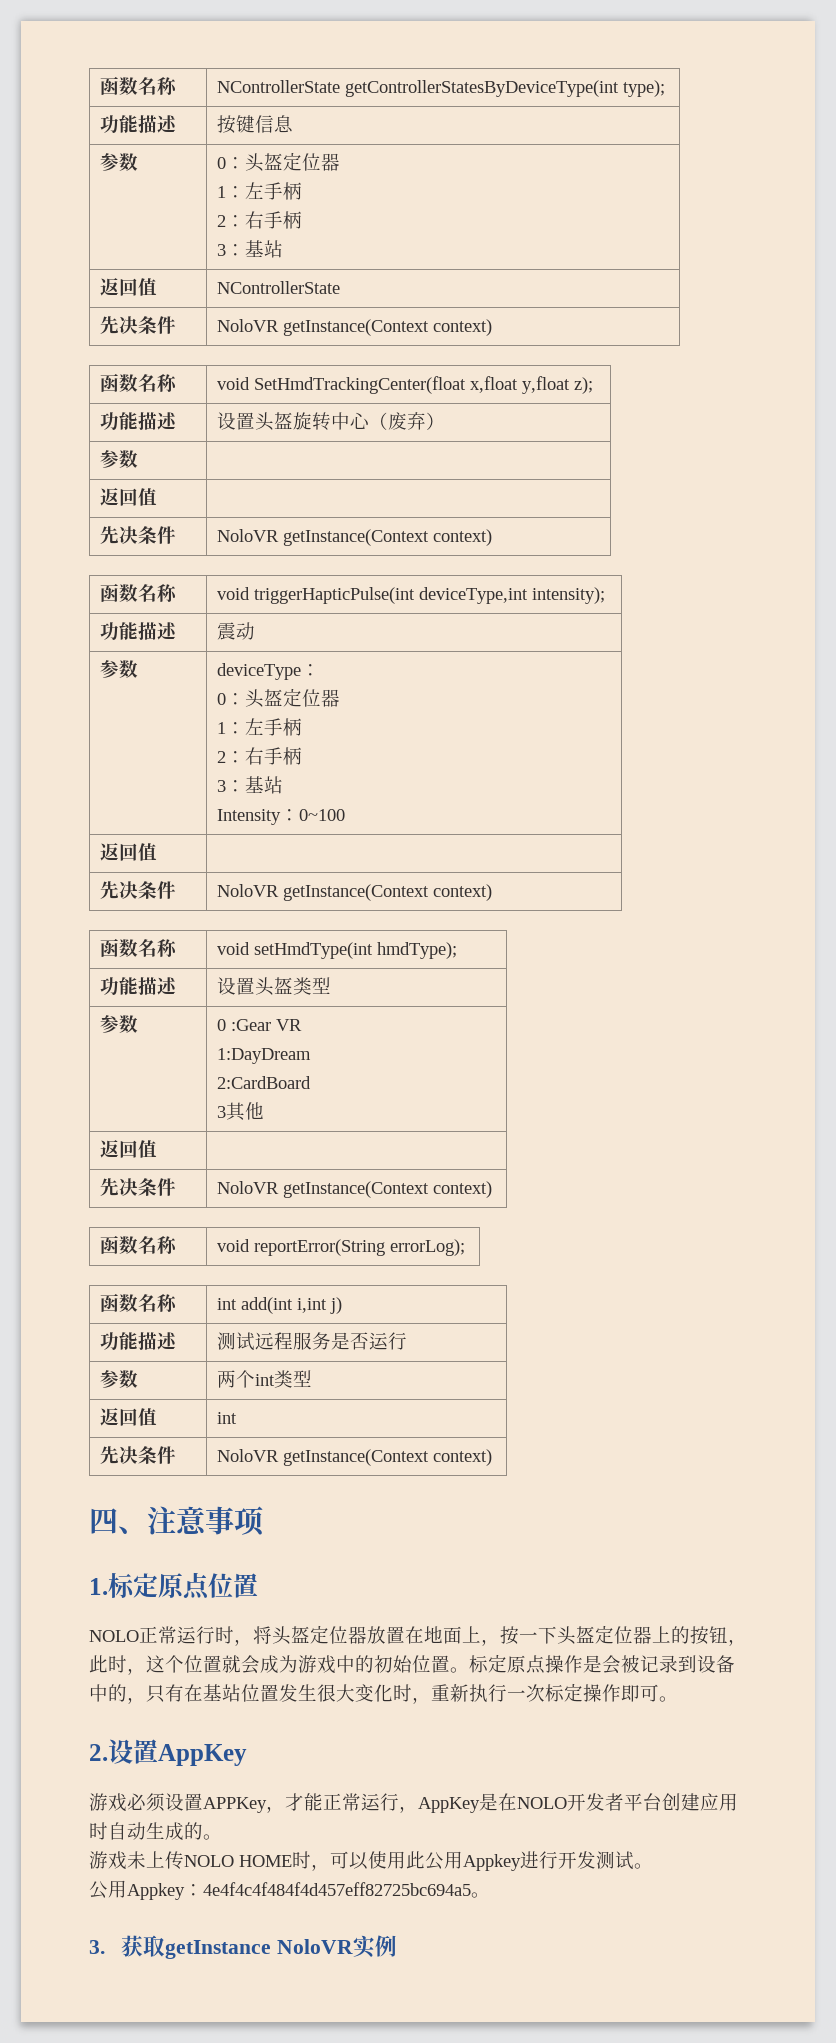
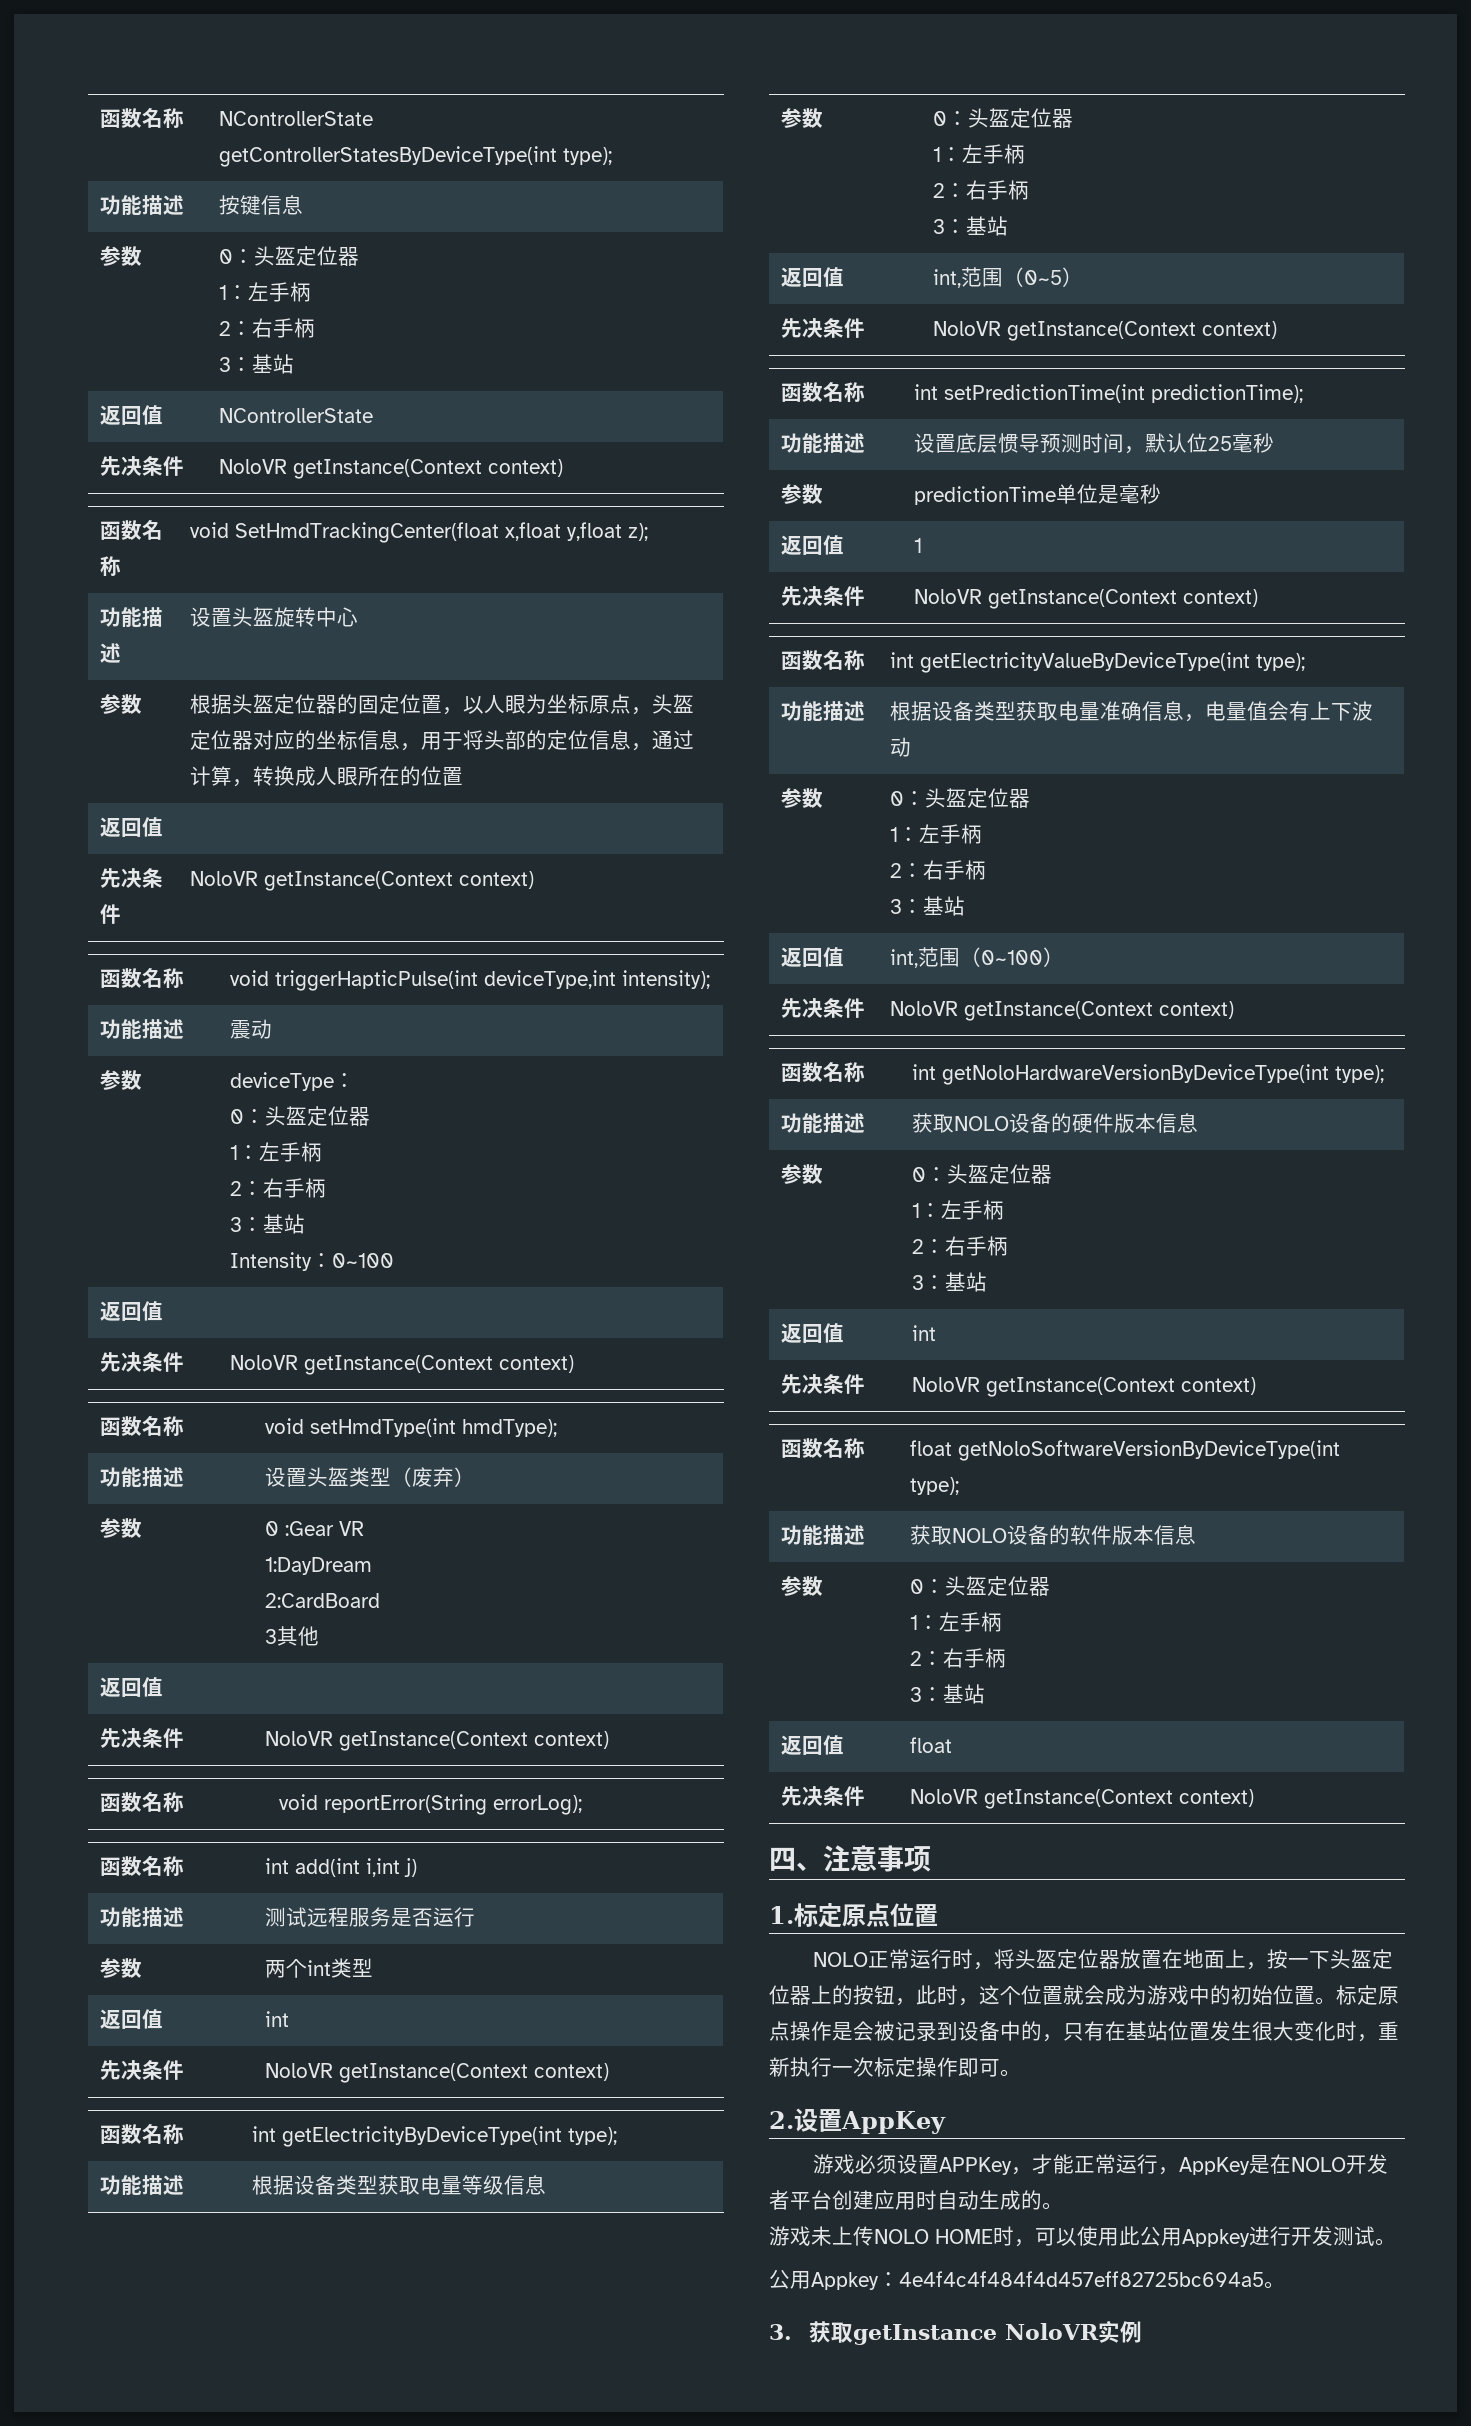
[368,412,445,430] [99,450,138,468] （废弃） // 参数 | -> [100,694,143,714] [190,694,695,715] [190,730,695,751] [190,766,464,787] // 参数 | 根据头盔定位器的固定位置，以人眼为坐标原点，头盔定位器对应的坐标信息，用于将头部的定位信息，通过计算，转换成人眼所在的位置
(331, 985) none -> [391,1467,476,1487] （废弃）
(492, 1457) none -> [100,2124,185,2145] [252,2126,618,2147] [100,2175,185,2195] [252,2175,547,2195] [781,108,824,128] [933,108,1074,128] [933,144,1026,164] [933,180,1030,200] [933,216,1009,236] [781,267,845,287] [933,267,1084,288] [781,318,866,338] [933,321,1278,341] [781,382,866,403] [914,384,1304,403] [781,433,866,453] [914,433,1275,454] [781,484,824,504] [914,484,1162,505] [781,535,845,555] [914,538,923,553] [781,586,866,606] [914,589,1259,609] [781,650,866,671] [890,652,1306,673] [781,701,866,721] [890,701,1374,722] [890,737,912,757] [781,788,824,808] [890,788,1031,808] [890,824,983,844] [890,860,987,880] [890,896,966,916] [781,947,845,967] [890,947,1065,968] [781,998,866,1018] [890,1001,1235,1021] [781,1062,866,1083] [912,1064,1385,1085] [781,1113,866,1133] [912,1113,1199,1133] [781,1164,824,1184] [912,1164,1053,1184] [912,1200,1005,1220] [912,1236,1009,1256] [912,1272,988,1292] [781,1323,845,1343] [912,1325,937,1341] [781,1374,866,1394] [912,1377,1257,1397] [781,1438,866,1459] [910,1440,1341,1461] [910,1477,960,1495] [781,1525,866,1545] [910,1525,1197,1545] [781,1576,824,1596] [910,1576,1051,1596] [910,1612,1003,1632] [910,1648,1007,1668] [910,1684,986,1704] [781,1735,845,1755] [910,1737,953,1753] [781,1786,866,1806] [910,1789,1255,1809] // 函数名称 | int getElectricityByDeviceType(int type); // 功能描述 | 根据设备类型获取电量等级信息 // 参数 | 0：头盔定位器 // 1：左手柄 // 2：右手柄 // 3：基站 // 返回值 | int,范围（0~5） // 先决条件 | NoloVR getInstance(Context context) // 函数名称 | int setPredictionTime(int predictionTime); // 功能描述 | 设置底层惯导预测时间，默认位25毫秒 // 参数 | predictionTime单位是毫秒 // 返回值 | 1 // 先决条件 | NoloVR getInstance(Context context) // 函数名称 | int getElectricityValueByDeviceType(int type); // 功能描述 | 根据设备类型获取电量准确信息，电量值会有上下波动 // 参数 | 0：头盔定位器 // 1：左手柄 // 2：右手柄 // 3：基站 // 返回值 | int,范围（0~100） // 先决条件 | NoloVR getInstance(Context context) // 函数名称 | int getNoloHardwareVersionByDeviceType(int type); // 功能描述 | 获取NOLO设备的硬件版本信息 // 参数 | 0：头盔定位器 // 1：左手柄 // 2：右手柄 // 3：基站 // 返回值 | int // 先决条件 | NoloVR getInstance(Context context) // 函数名称 | float getNoloSoftwareVersionByDeviceType(int type); // 功能描述 | 获取NOLO设备的软件版本信息 // 参数 | 0：头盔定位器 // 1：左手柄 // 2：右手柄 // 3：基站 // 返回值 | float // 先决条件 | NoloVR getInstance(Context context)

